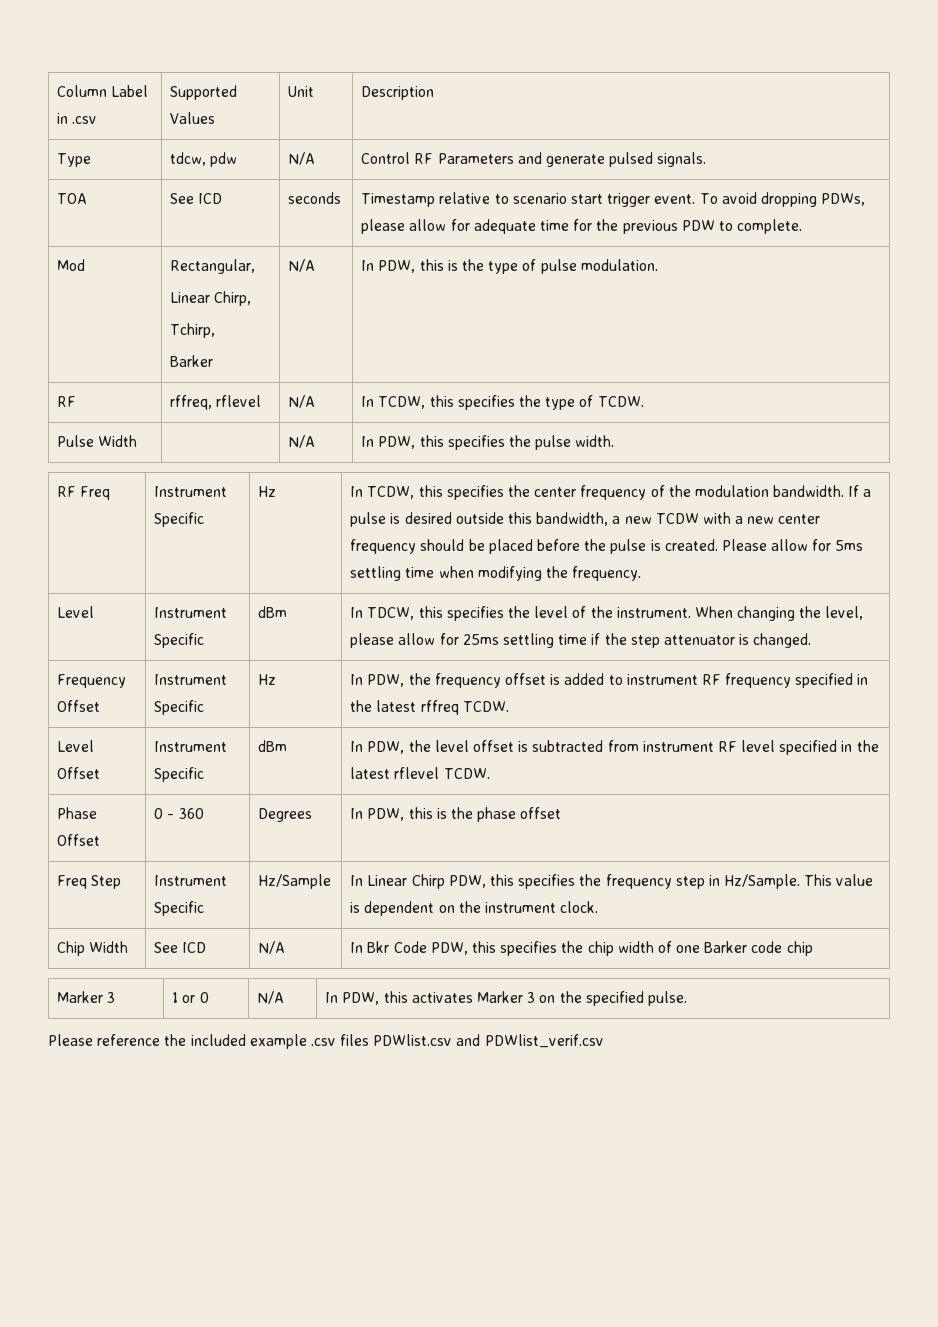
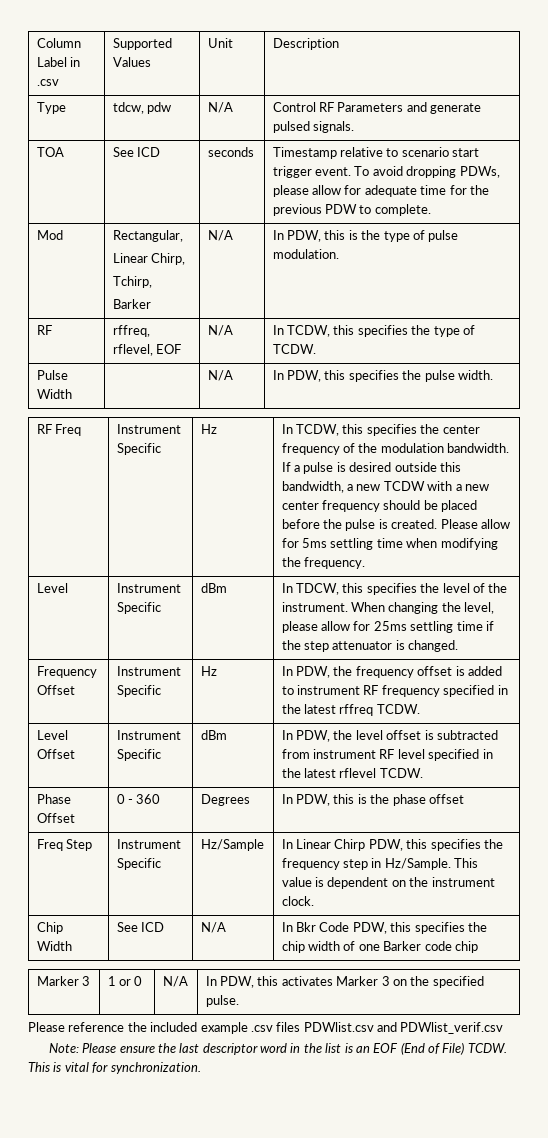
[216,395,262,407] rflevel -> [112,344,182,356] rflevel, EOF
(604, 1041) none -> [48,1042,507,1055] [28,1062,201,1074] // Note: Please ensure the last descriptor word in the list is an EOF (End of File) TCDW. This is vital for synchronization.

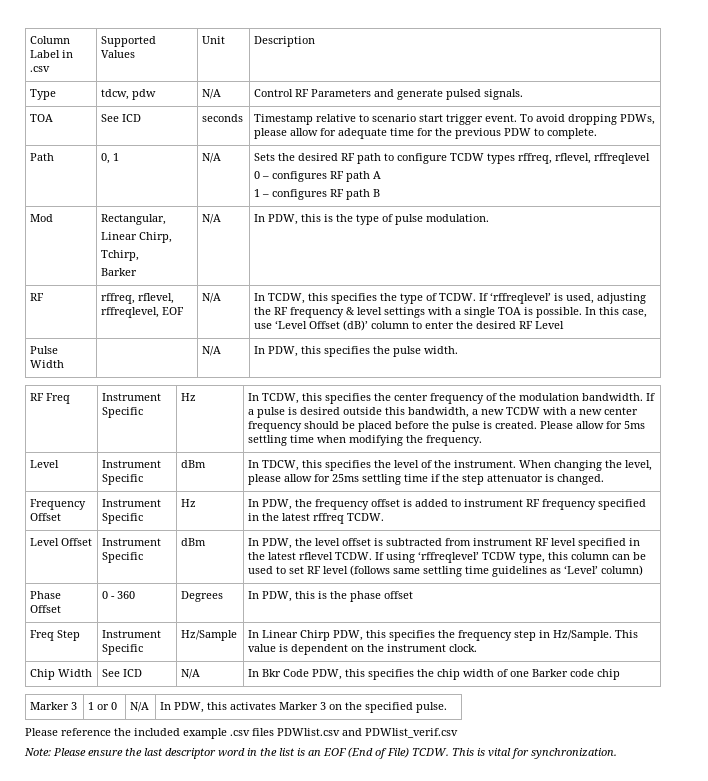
(431, 210) none -> [30,153,55,161] [101,153,120,164] [202,153,222,163] [254,153,651,164] [254,171,382,182] [254,189,381,200] // Path | 0, 1 | N/A | Sets the desired RF path to configure TCDW types rffreq, rflevel, rffreqlevel // 0 – configures RF path A // 1 – configures RF path B
(153, 350) none -> [101,307,160,318] rffreqlevel,
(316, 349) none -> [479,292,647,304] [254,307,648,318] [254,320,565,331] If ‘rffreqlevel’ is used, adjusting the RF frequency & level settings with a single TOA is possible. In this case, use ‘Level Offset (dB)’ column to enter the desired RF Level
(423, 773) none -> [375,551,647,563] [248,565,644,577] If using ‘rffreqlevel’ TCDW type, this column can be used to set RF level (follows same settling time guidelines as ‘Level’ column)

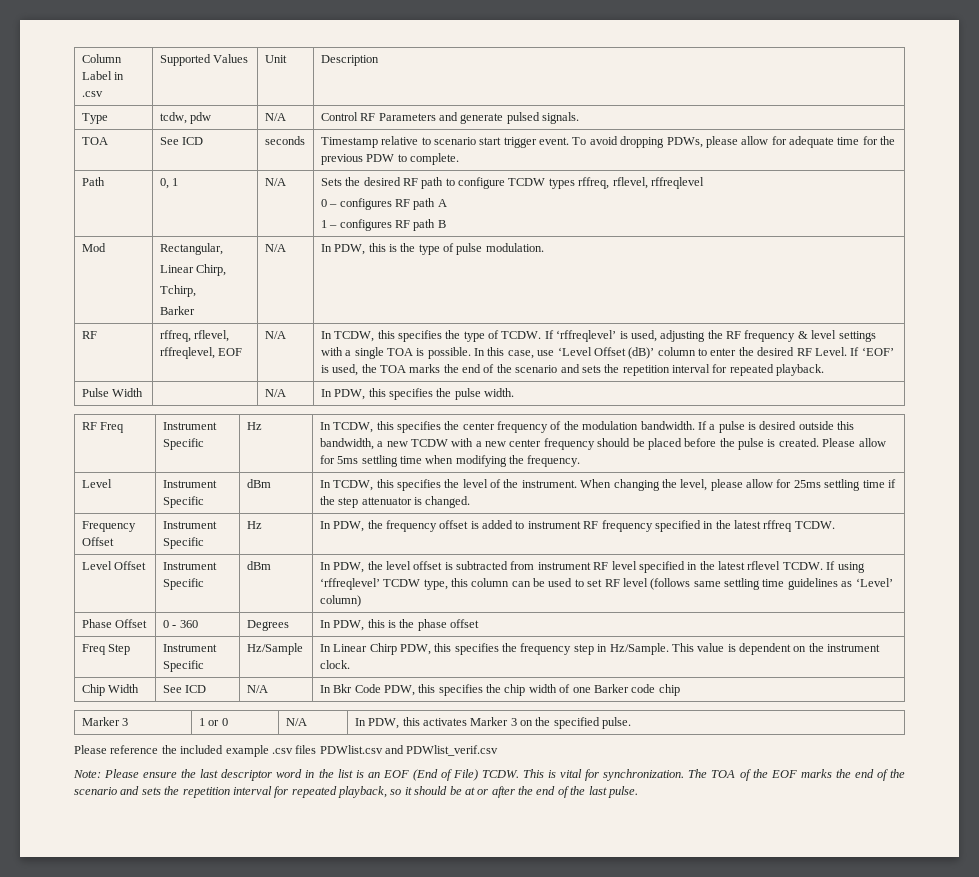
[101,89,130,100] tdcw, -> [159,112,187,124] tcdw,
[535,321,565,329] Level -> [814,347,894,356] [320,364,825,376] Level. If ‘EOF’ is used, the TOA marks the end of the scenario and sets the repetition interval for repeated playback.
[262,460,300,471] TDCW, -> [333,480,374,491] TCDW,
(617, 753) none -> [688,769,906,781] [74,786,638,798] The TOA of the EOF marks the end of the scenario and sets the repetition interval for repeated playback, so it should be at or after the end of the last pulse.

